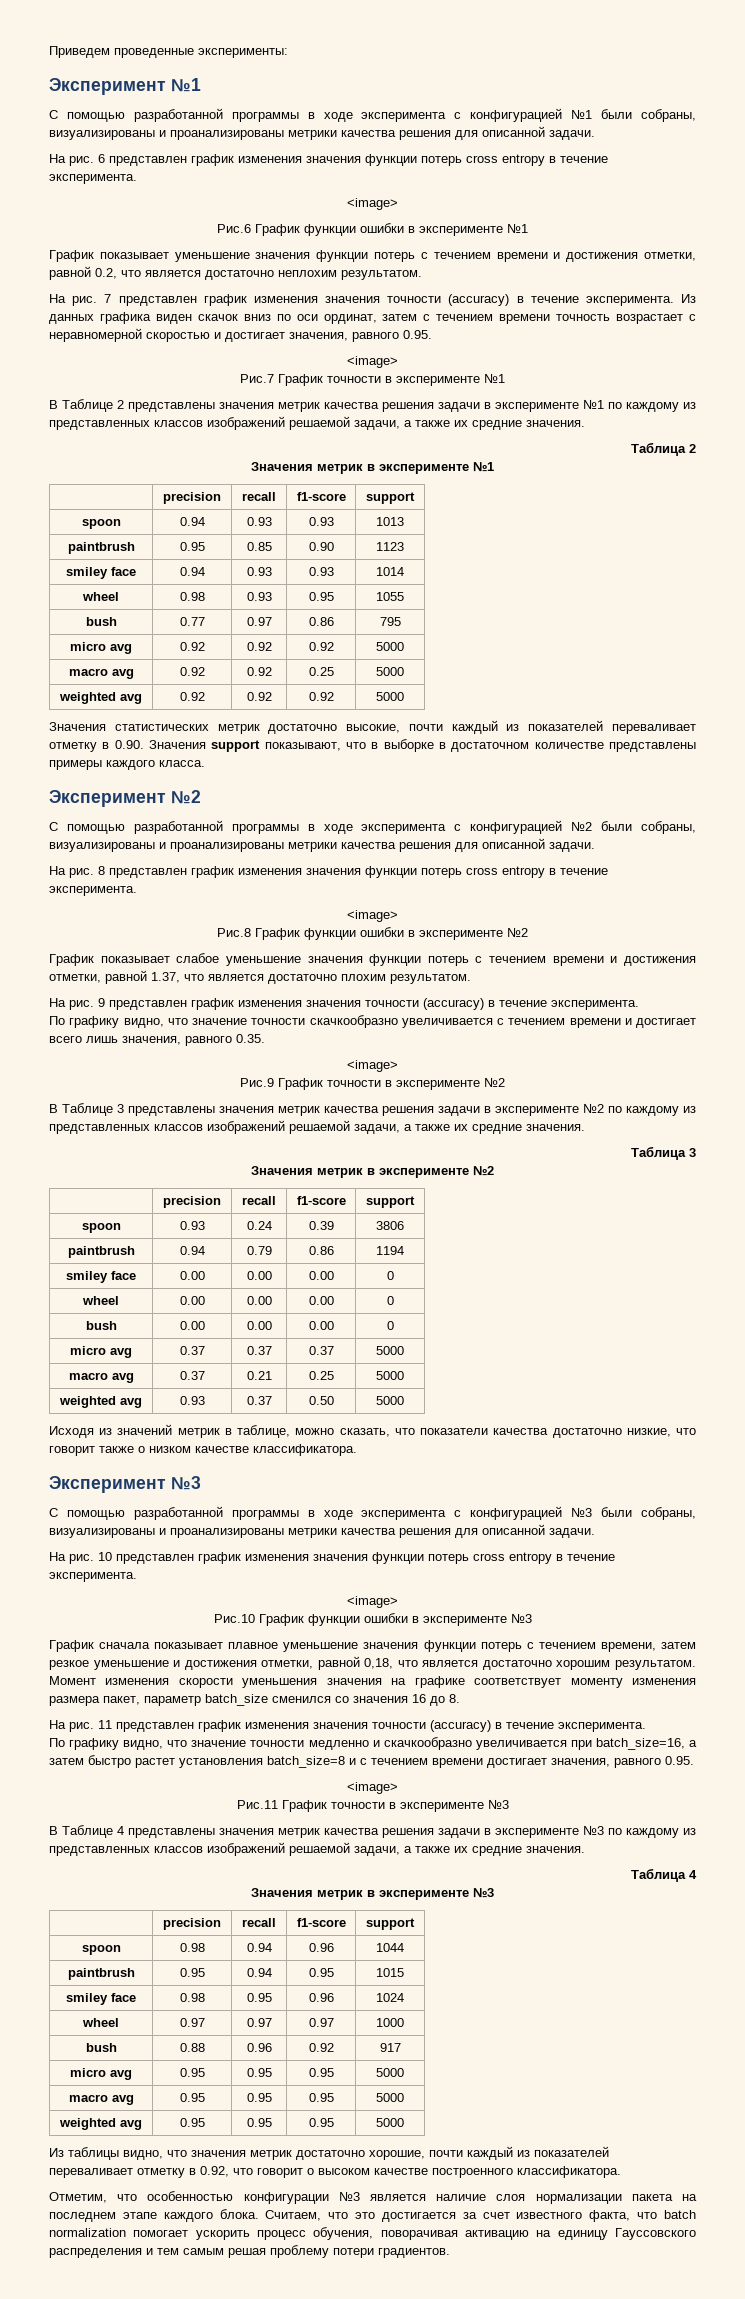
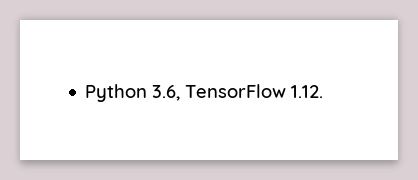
[49,46,288,58] [49,78,201,95] [49,108,696,122] [49,126,595,140] [49,154,608,166] [49,174,137,184] [347,198,398,210] [217,223,528,236] [49,250,696,262] [49,266,422,280] [49,294,696,306] [49,312,697,324] [49,328,432,342] [347,356,398,368] [240,373,505,386] [49,399,696,412] [49,416,585,430] [631,442,696,456] [251,462,494,474] [163,492,221,504] [242,492,276,501] [296,492,346,501] [366,492,415,504] [81,519,121,529] [179,517,205,526] [246,517,272,526] [308,517,334,526] [376,517,404,526] [67,542,135,554] [179,542,205,551] [246,542,272,551] [308,542,334,551] [376,542,404,551] [66,567,136,579] [179,567,205,576] [246,567,272,576] [308,567,334,576] [376,567,404,576] [82,592,119,601] [179,592,205,601] [246,592,272,601] [308,592,334,601] [376,592,404,601] [85,617,117,626] [179,617,205,626] [246,617,272,626] [308,617,334,626] [379,617,401,626] [70,642,132,654] [179,642,205,651] [246,642,272,651] [308,642,334,651] [376,642,404,651] [68,668,134,679] [179,667,205,676] [246,667,272,676] [308,667,334,676] [376,667,404,676] [59,692,142,704] [179,692,205,701] [246,692,272,701] [308,692,334,701] [376,692,404,701] [49,720,696,734] [49,739,696,752] [49,760,205,770] [49,790,201,807] [49,820,696,834] [49,838,595,852] [49,866,608,878] [49,886,137,896] [347,910,398,922] [217,927,528,940] [49,953,696,966] [49,970,471,984] [49,998,639,1010] [49,1015,696,1028] [49,1034,265,1046] [347,1060,398,1072] [240,1077,505,1090] [49,1103,696,1116] [49,1120,585,1134] [631,1146,696,1160] [251,1166,494,1178] [163,1196,221,1208] [242,1196,276,1205] [296,1196,346,1205] [366,1196,415,1208] [81,1223,121,1233] [179,1221,205,1230] [246,1221,272,1230] [308,1221,334,1230] [376,1221,404,1230] [67,1246,135,1258] [179,1246,205,1255] [246,1246,272,1255] [308,1246,334,1255] [376,1246,404,1255] [66,1271,136,1283] [179,1271,205,1280] [246,1271,272,1280] [308,1271,334,1280] [386,1271,394,1280] [82,1296,119,1305] [179,1296,205,1305] [246,1296,272,1305] [308,1296,334,1305] [386,1296,394,1305] [85,1321,117,1330] [179,1321,205,1330] [246,1321,272,1330] [308,1321,334,1330] [386,1321,394,1330] [70,1346,132,1358] [179,1346,205,1355] [246,1346,272,1355] [308,1346,334,1355] [376,1346,404,1355] [68,1372,134,1383] [179,1371,205,1380] [246,1371,272,1380] [308,1371,334,1380] [376,1371,404,1380] [59,1396,142,1408] [179,1396,205,1405] [246,1396,272,1405] [308,1396,334,1405] [376,1396,404,1405] [49,1424,696,1438] [49,1444,357,1456] [49,1476,201,1493] [49,1506,696,1520] [49,1524,595,1538] [49,1552,615,1564] [49,1572,137,1582] [347,1596,398,1608] [213,1613,532,1626] [49,1640,696,1652] [49,1656,696,1670] [49,1676,697,1688] [49,1694,460,1706] [49,1720,646,1732] [49,1737,698,1750] [49,1755,694,1768] [347,1782,398,1794] [236,1799,509,1812] [49,1825,696,1838] [49,1842,585,1856] [631,1868,697,1882] [251,1888,494,1900] [163,1918,221,1930] [242,1918,276,1927] [296,1918,346,1927] [366,1918,415,1930] [81,1945,121,1955] [179,1943,205,1952] [246,1943,272,1952] [308,1943,334,1952] [376,1943,404,1952] [67,1968,135,1980] [179,1968,205,1977] [246,1968,272,1977] [308,1968,334,1977] [376,1968,404,1977] [66,1993,136,2005] [179,1993,205,2002] [246,1993,272,2002] [308,1993,334,2002] [376,1993,404,2002] [82,2018,119,2027] [179,2018,205,2027] [246,2018,272,2027] [308,2018,334,2027] [376,2018,404,2027] [85,2043,117,2052] [179,2043,205,2052] [246,2043,272,2052] [308,2043,334,2052] [379,2043,401,2052] [70,2068,132,2080] [179,2068,205,2077] [246,2068,272,2077] [308,2068,334,2077] [376,2068,404,2077] [68,2094,134,2105] [179,2093,205,2102] [246,2093,272,2102] [308,2093,334,2102] [376,2093,404,2102] [59,2118,142,2130] [179,2118,205,2127] [246,2118,272,2127] [308,2118,334,2127] [376,2118,404,2127] [49,2146,609,2160] [49,2166,621,2178] [49,2191,697,2204] [49,2209,696,2222] [49,2227,696,2240] [49,2245,450,2258] Приведем проведенные эксперименты: // Эксперимент №1 // С помощью разработанной программы в ходе эксперимента с конфигурацией №1 были собраны, визуализированы и проанализированы метрики качества решения для описанной задачи. // На рис. 6 представлен график изменения значения функции потерь cross entropy в течение эксперимента. // <image> // Рис.6 График функции ошибки в эксперименте №1 // График показывает уменьшение значения функции потерь с течением времени и достижения отметки, равной 0.2, что является достаточно неплохим результатом. // На рис. 7 представлен график изменения значения точности (accuracy) в течение эксперимента. Из данных графика виден скачок вниз по оси ординат, затем с течением времени точность возрастает с неравномерной скоростью и достигает значения, равного 0.95. // <image> // Рис.7 График точности в эксперименте №1 // В Таблице 2 представлены значения метрик качества решения задачи в эксперименте №1 по каждому из представленных классов изображений решаемой задачи, а также их средние значения. // Таблица 2 // Значения метрик в эксперименте №1 // | precision | recall | f1-score | support // spoon | 0.94 | 0.93 | 0.93 | 1013 // paintbrush | 0.95 | 0.85 | 0.90 | 1123 // smiley face | 0.94 | 0.93 | 0.93 | 1014 // wheel | 0.98 | 0.93 | 0.95 | 1055 // bush | 0.77 | 0.97 | 0.86 | 795 // micro avg | 0.92 | 0.92 | 0.92 | 5000 // macro avg | 0.92 | 0.92 | 0.25 | 5000 // weighted avg | 0.92 | 0.92 | 0.92 | 5000 // Значения статистических метрик достаточно высокие, почти каждый из показателей переваливает отметку в 0.90. Значения support показывают, что в выборке в достаточном количестве представлены примеры каждого класса. // Эксперимент №2 // С помощью разработанной программы в ходе эксперимента с конфигурацией №2 были собраны, визуализированы и проанализированы метрики качества решения для описанной задачи. // На рис. 8 представлен график изменения значения функции потерь cross entropy в течение эксперимента. // <image> // Рис.8 График функции ошибки в эксперименте №2 // График показывает слабое уменьшение значения функции потерь с течением времени и достижения отметки, равной 1.37, что является достаточно плохим результатом. // На рис. 9 представлен график изменения значения точности (accuracy) в течение эксперимента. // По графику видно, что значение точности скачкообразно увеличивается с течением времени и достигает всего лишь значения, равного 0.35. // <image> // Рис.9 График точности в эксперименте №2 // В Таблице 3 представлены значения метрик качества решения задачи в эксперименте №2 по каждому из представленных классов изображений решаемой задачи, а также их средние значения. // Таблица 3 // Значения метрик в эксперименте №2 // | precision | recall | f1-score | support // spoon | 0.93 | 0.24 | 0.39 | 3806 // paintbrush | 0.94 | 0.79 | 0.86 | 1194 // smiley face | 0.00 | 0.00 | 0.00 | 0 // wheel | 0.00 | 0.00 | 0.00 | 0 // bush | 0.00 | 0.00 | 0.00 | 0 // micro avg | 0.37 | 0.37 | 0.37 | 5000 // macro avg | 0.37 | 0.21 | 0.25 | 5000 // weighted avg | 0.93 | 0.37 | 0.50 | 5000 // Исходя из значений метрик в таблице, можно сказать, что показатели качества достаточно низкие, что говорит также о низком качестве классификатора. // Эксперимент №3 // С помощью разработанной программы в ходе эксперимента с конфигурацией №3 были собраны, визуализированы и проанализированы метрики качества решения для описанной задачи. // На рис. 10 представлен график изменения значения функции потерь cross entropy в течение эксперимента. // <image> // Рис.10 График функции ошибки в эксперименте №3 // График сначала показывает плавное уменьшение значения функции потерь с течением времени, затем резкое уменьшение и достижения отметки, равной 0,18, что является достаточно хорошим результатом. Момент изменения скорости уменьшения значения на графике соответствует моменту изменения размера пакет, параметр batch_size сменился со значения 16 до 8. // На рис. 11 представлен график изменения значения точности (accuracy) в течение эксперимента. // По графику видно, что значение точности медленно и скачкообразно увеличивается при batch_size=16, а затем быстро растет установления batch_size=8 и с течением времени достигает значения, равного 0.95. // <image> // Рис.11 График точности в эксперименте №3 // В Таблице 4 представлены значения метрик качества решения задачи в эксперименте №3 по каждому из представленных классов изображений решаемой задачи, а также их средние значения. // Таблица 4 // Значения метрик в эксперименте №3 // | precision | recall | f1-score | support // spoon | 0.98 | 0.94 | 0.96 | 1044 // paintbrush | 0.95 | 0.94 | 0.95 | 1015 // smiley face | 0.98 | 0.95 | 0.96 | 1024 // wheel | 0.97 | 0.97 | 0.97 | 1000 // bush | 0.88 | 0.96 | 0.92 | 917 // micro avg | 0.95 | 0.95 | 0.95 | 5000 // macro avg | 0.95 | 0.95 | 0.95 | 5000 // weighted avg | 0.95 | 0.95 | 0.95 | 5000 // Из таблицы видно, что значения метрик достаточно хорошие, почти каждый из показателей переваливает отметку в 0.92, что говорит о высоком качестве построенного классификатора. // Отметим, что особенностью конфигурации №3 является наличие слоя нормализации пакета на последнем этапе каждого блока. Считаем, что это достигается за счет известного факта, что batch normalization помогает ускорить процесс обучения, поворачивая активацию на единицу Гауссовского распределения и тем самым решая проблему потери градиентов. -> [85,84,324,102] Python 3.6, TensorFlow 1.12.

